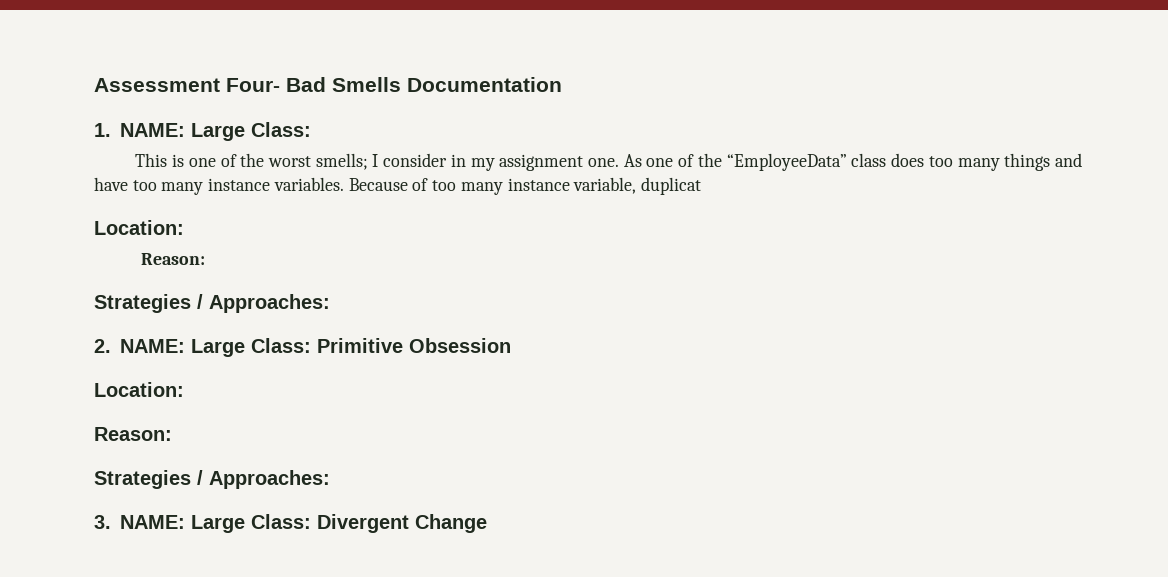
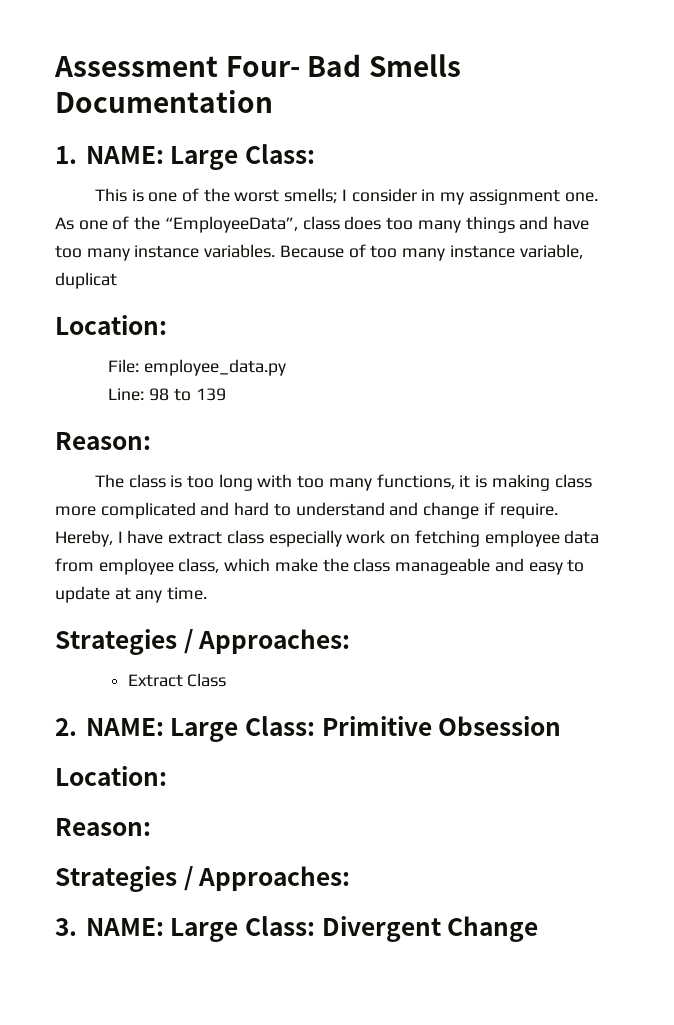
[726,153,847,171] “EmployeeData” -> [164,216,298,233] “EmployeeData”,
[141,253,206,265] [94,294,330,313] Reason: // Strategies / Approaches: -> [108,359,287,376] [108,388,226,401] [55,432,151,450] [94,474,592,491] [55,502,558,519] [55,530,600,547] [55,558,585,575] [55,586,208,603] [55,629,351,655] [127,673,227,687] File: employee_data.py // Line: 98 to 139 // Reason: // The class is too long with too many functions, it is making class more complicated and hard to understand and change if require. Hereby, I have extract class especially work on fetching employee data from employee class, which make the class manageable and easy to update at any time. // Strategies / Approaches: // Extract Class

